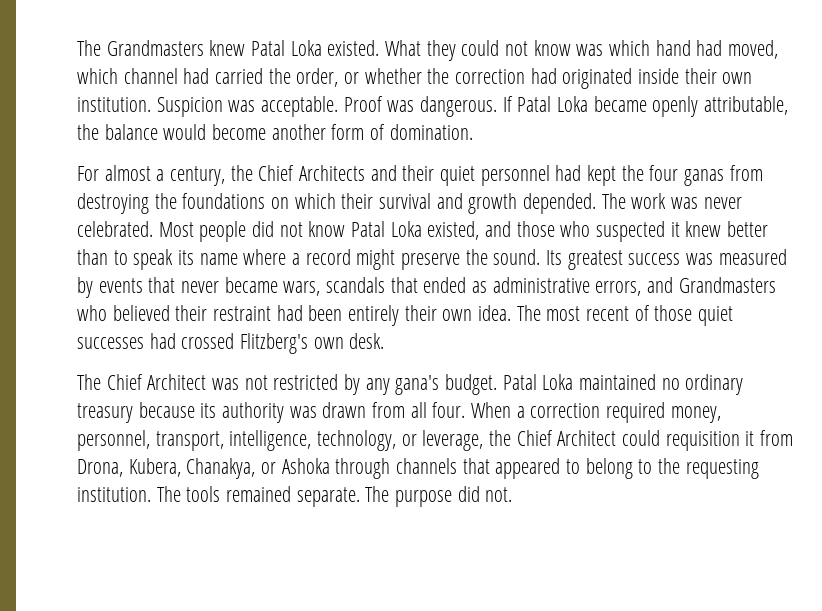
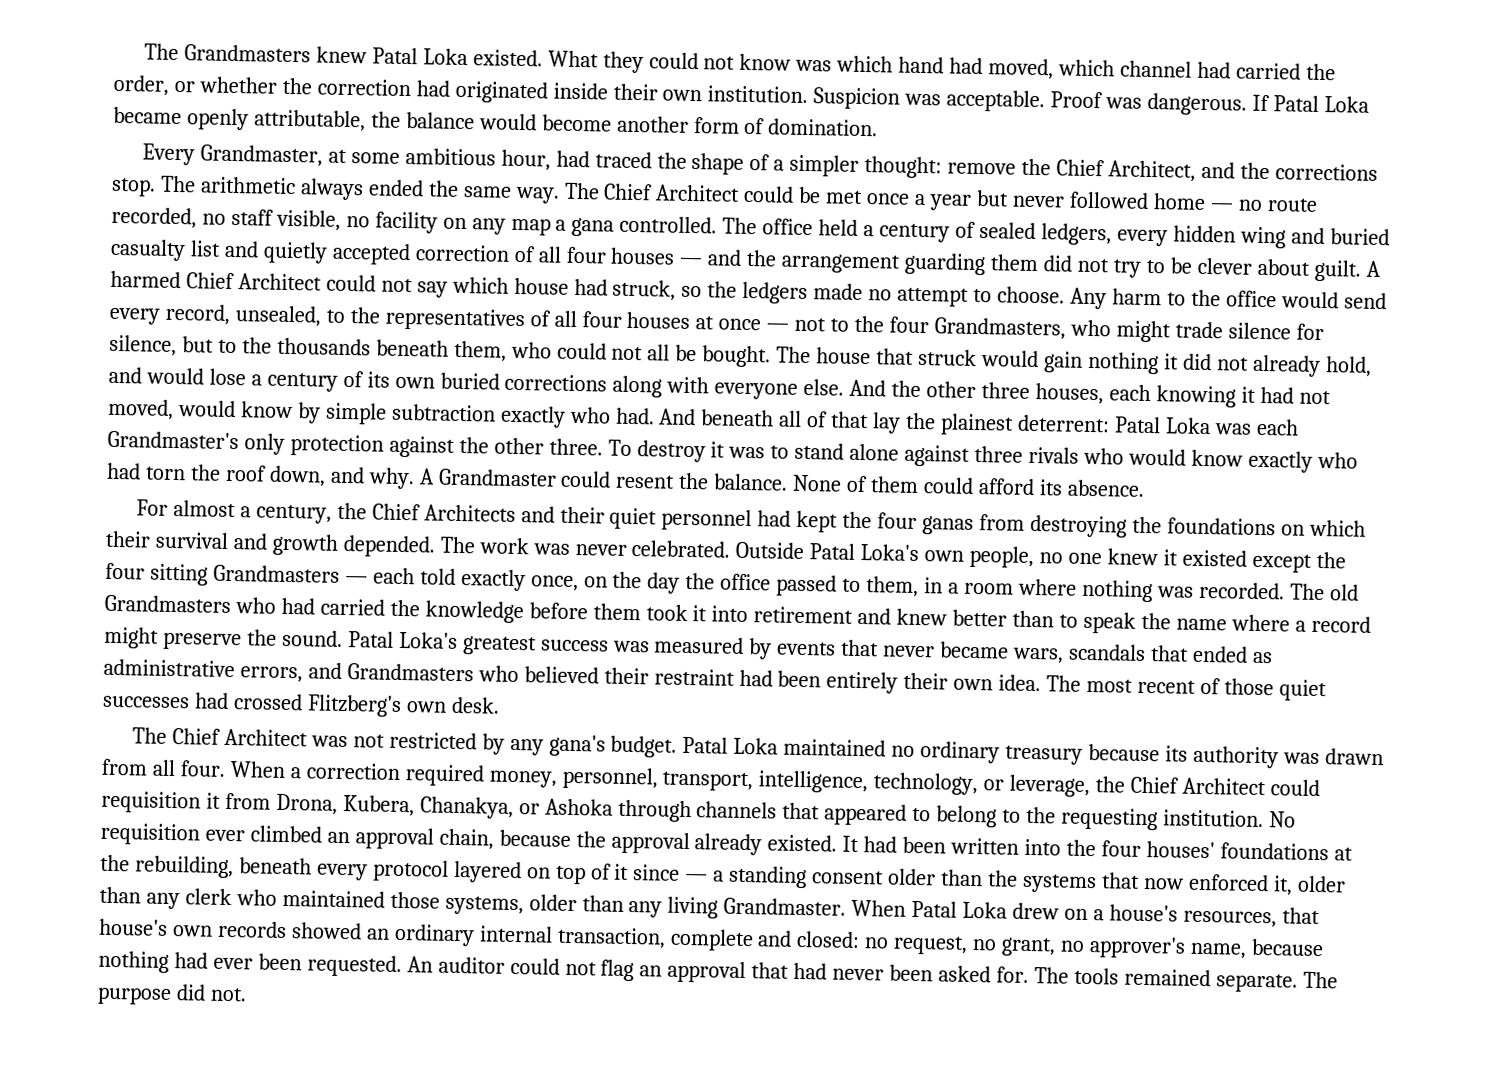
(473, 132) none -> [141,143,1378,182] [111,175,1318,212] [111,206,1390,249] [110,238,1381,282] [110,270,1387,310] [109,303,1324,343] [109,334,1372,377] [108,366,1331,408] [108,398,1299,436] [107,430,1358,473] [106,462,1145,497] // Every Grandmaster, at some ambitious hour, had traced the shape of a simpler thought: remove the Chief Architect, and the corrections stop. The arithmetic always ended the same way. The Chief Architect could be met once a year but never followed home — no route recorded, no staff visible, no facility on any map a gana controlled. The office held a century of sealed ledgers, every hidden wing and buried casualty list and quietly accepted correction of all four houses — and the arrangement guarding them did not try to be clever about guilt. A harmed Chief Architect could not say which house had struck, so the ledgers made no attempt to choose. Any harm to the office would send every record, unsealed, to the representatives of all four houses at once — not to the four Grandmasters, who might trade silence for silence, but to the thousands beneath them, who could not all be bought. The house that struck would gain nothing it did not already hold, and would lose a century of its own buried corrections along with everyone else. And the other three houses, each knowing it had not moved, would know by simple subtraction exactly who had. And beneath all of that lay the plainest deterrent: Patal Loka was each Grandmaster's only protection against the other three. To destroy it was to stand alone against three rivals who would know exactly who had torn the roof down, and why. A Grandmaster could resent the balance. None of them could afford its absence.
[158,221,680,242] Most people did not know Patal Loka existed, and those who suspected it -> [735,541,1346,573] [105,562,1359,603] [104,594,892,625] Outside Patal Loka's own people, no one knew it existed except the four sitting Grandmasters — each told exactly once, on the day the office passed to them, in a room where nothing was recorded. The old Grandmasters who had carried the knowledge before them took it into retirement and
[178,250,195,265] its -> [1140,612,1171,630] the
[546,250,563,265] Its -> [347,631,458,649] Patal Loka's
(151, 494) none -> [1268,811,1296,828] [100,822,1353,861] [100,854,1346,896] [99,886,1320,928] [99,918,1324,959] [98,950,1029,984] No requisition ever climbed an approval chain, because the approval already existed. It had been written into the four houses' foundations at the rebuilding, beneath every protocol layered on top of it since — a standing consent older than the systems that now enforced it, older than any clerk who maintained those systems, older than any living Grandmaster. When Patal Loka drew on a house's resources, that house's own records showed an ordinary internal transaction, complete and closed: no request, no grant, no approver's name, because nothing had ever been requested. An auditor could not flag an approval that had never been asked for.

